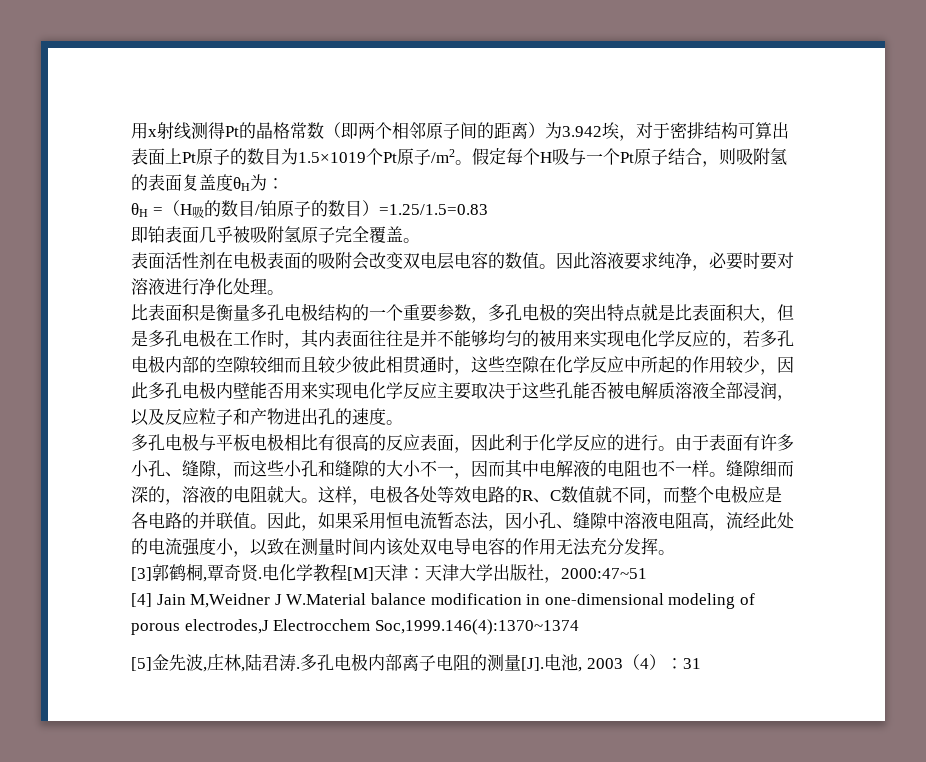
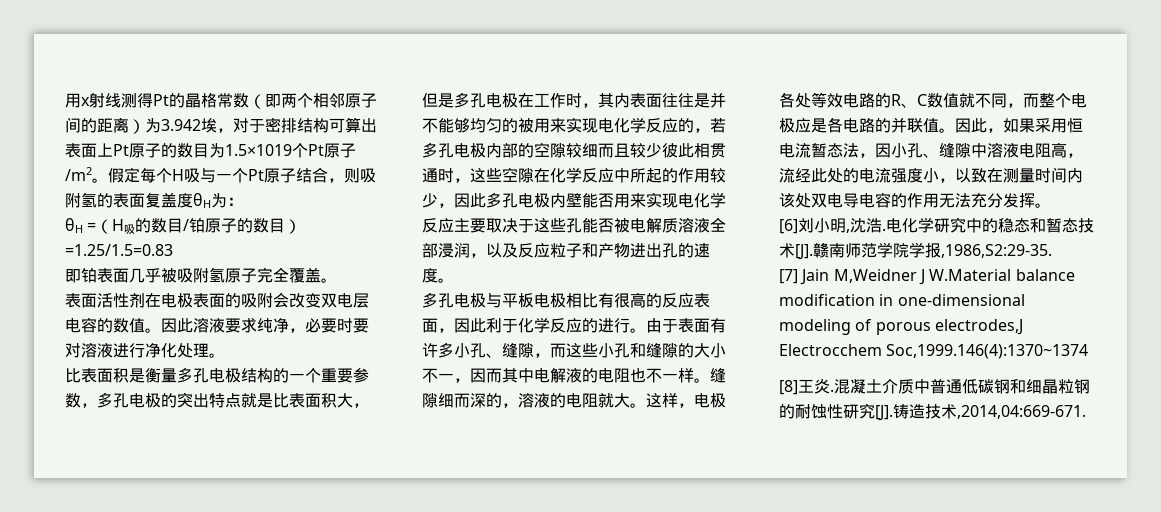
[131,564,647,583] [131,593,152,607] [3]郭鹤桐,覃奇贤.电化学教程[M]天津：天津大学出版社，2000:47~51 // [4] -> [779,217,1094,234] [779,242,1052,260] [779,269,798,284] [6]刘小明,沈浩.电化学研究中的稳态和暂态技术[J].赣南师范学院学报,1986,S2:29-35. // [7]
[131,653,701,672] [5]金先波,庄林,陆君涛.多孔电极内部离子电阻的测量[J].电池, 2003（4）：31 -> [779,378,1090,395] [779,403,1086,421] [8]王炎.混凝土介质中普通低碳钢和细晶粒钢的耐蚀性研究[J].铸造技术,2014,04:669-671.

